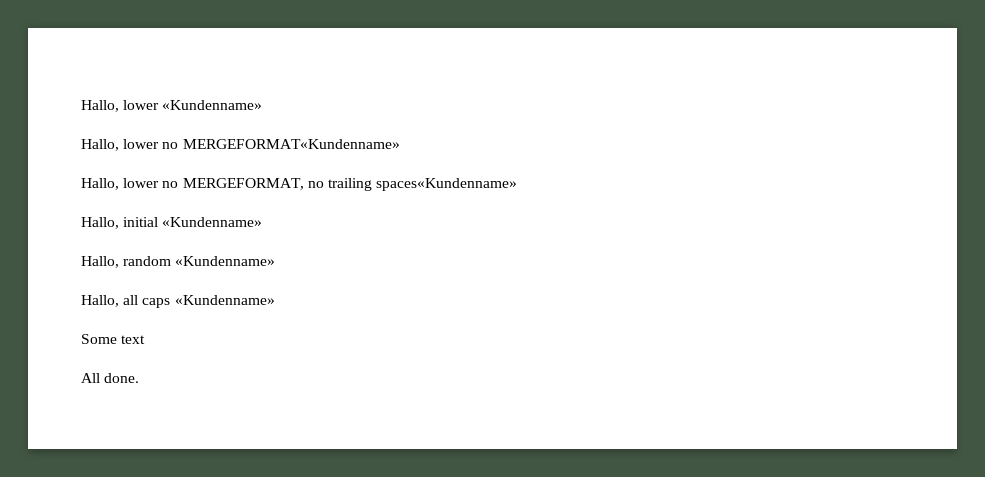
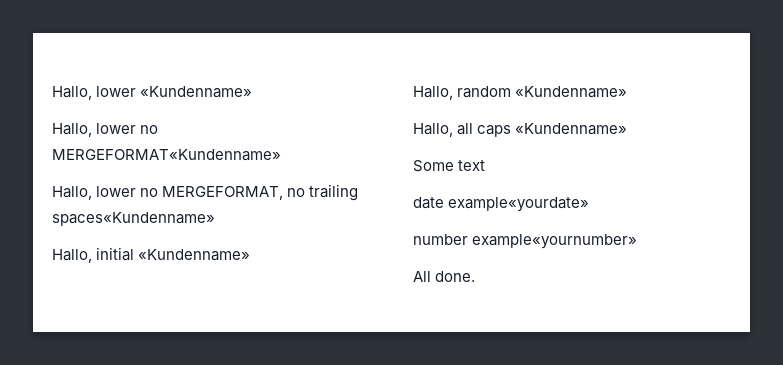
(146, 339) none -> [413,197,590,212] [413,234,638,249] // date example«yourdate» // number example«yournumber»

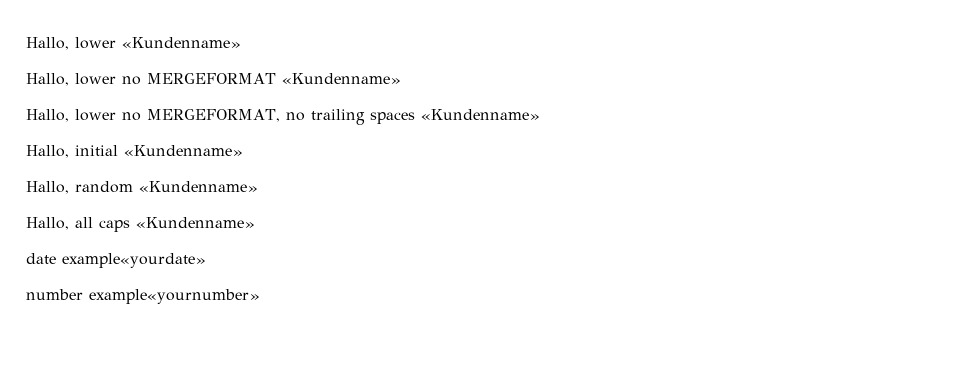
[52,149,281,161] MERGEFORMAT«Kundenname» -> [147,73,401,84] MERGEFORMAT «Kundenname»
[52,212,215,226] spaces«Kundenname» -> [369,109,540,124] spaces «Kundenname»
[413,160,486,172] // Some text -> (255, 222) none
[413,271,476,282] // All done. -> (260, 296) none

